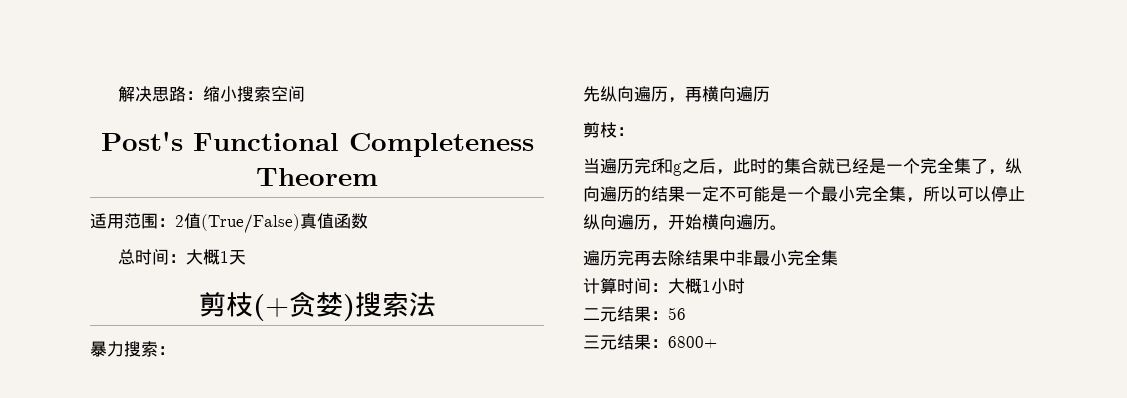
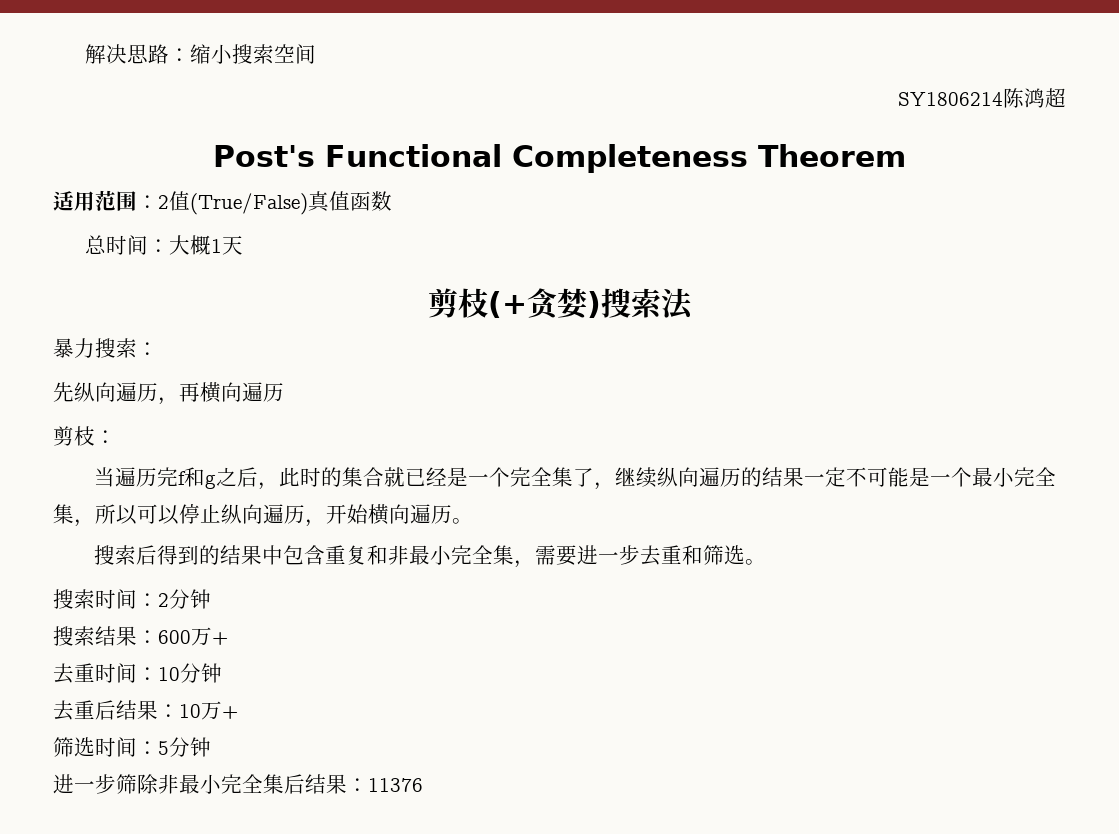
(305, 94) none -> [898,88,1066,108] // SY1806214陈鸿超
(1005, 172) none -> [615,467,658,488] 继续
[583,250,838,266] [583,278,745,294] [583,306,686,322] [583,334,717,350] 遍历完再去除结果中非最小完全集 // 计算时间：大概1小时 // 二元结果：56 // 三元结果：6800+ -> [94,545,767,568] [53,589,211,609] [53,626,228,646] [53,663,222,684] [53,700,238,721] [53,737,211,757] [53,774,423,794] 搜索后得到的结果中包含重复和非最小完全集，需要进一步去重和筛选。 // 搜索时间：2分钟 // 搜索结果：600万+ // 去重时间：10分钟 // 去重后结果：10万+ // 筛选时间：5分钟 // 进一步筛除非最小完全集后结果：11376

